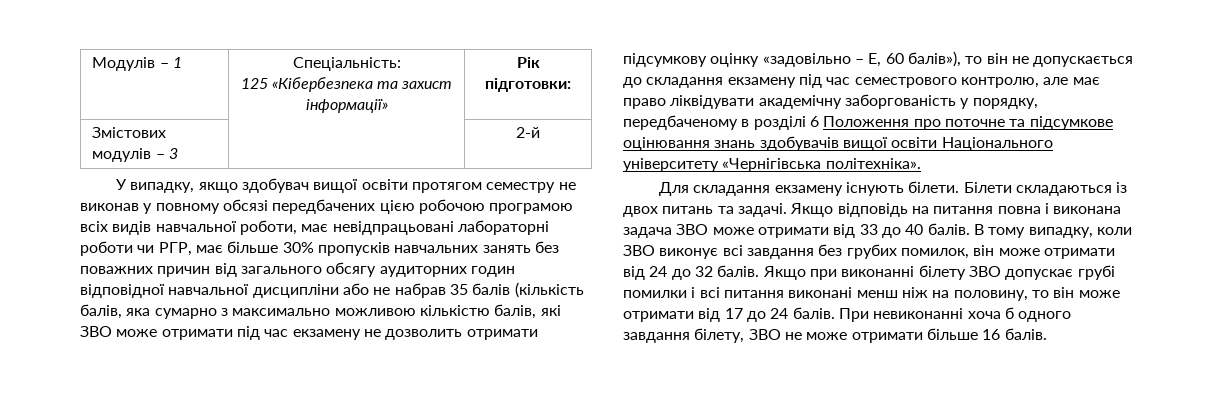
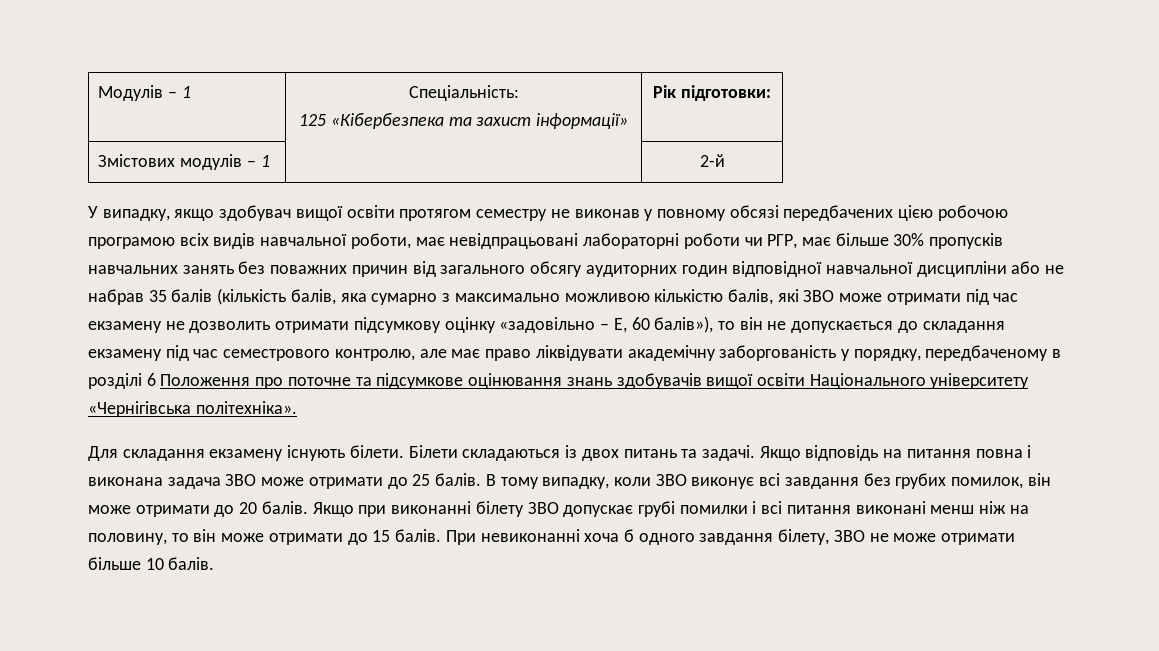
[168,148,178,159] 3 -> [260,155,270,167] 1
[833,224,924,238] від 33 до 40 -> [387,474,431,489] до 25
[623,266,713,280] від 24 до 32 -> [214,502,258,517] до 20
[698,308,789,322] від 17 до 24 -> [347,530,391,545] до 15
[982,329,1001,340] 16 -> [145,558,164,570] 10

